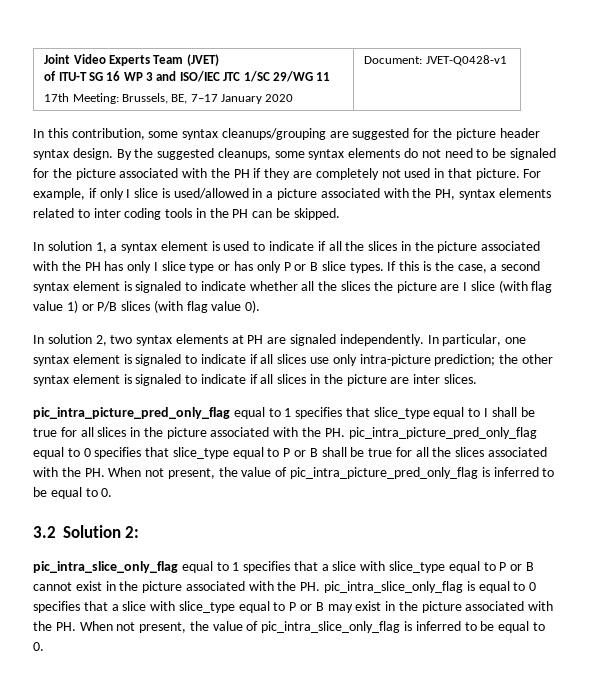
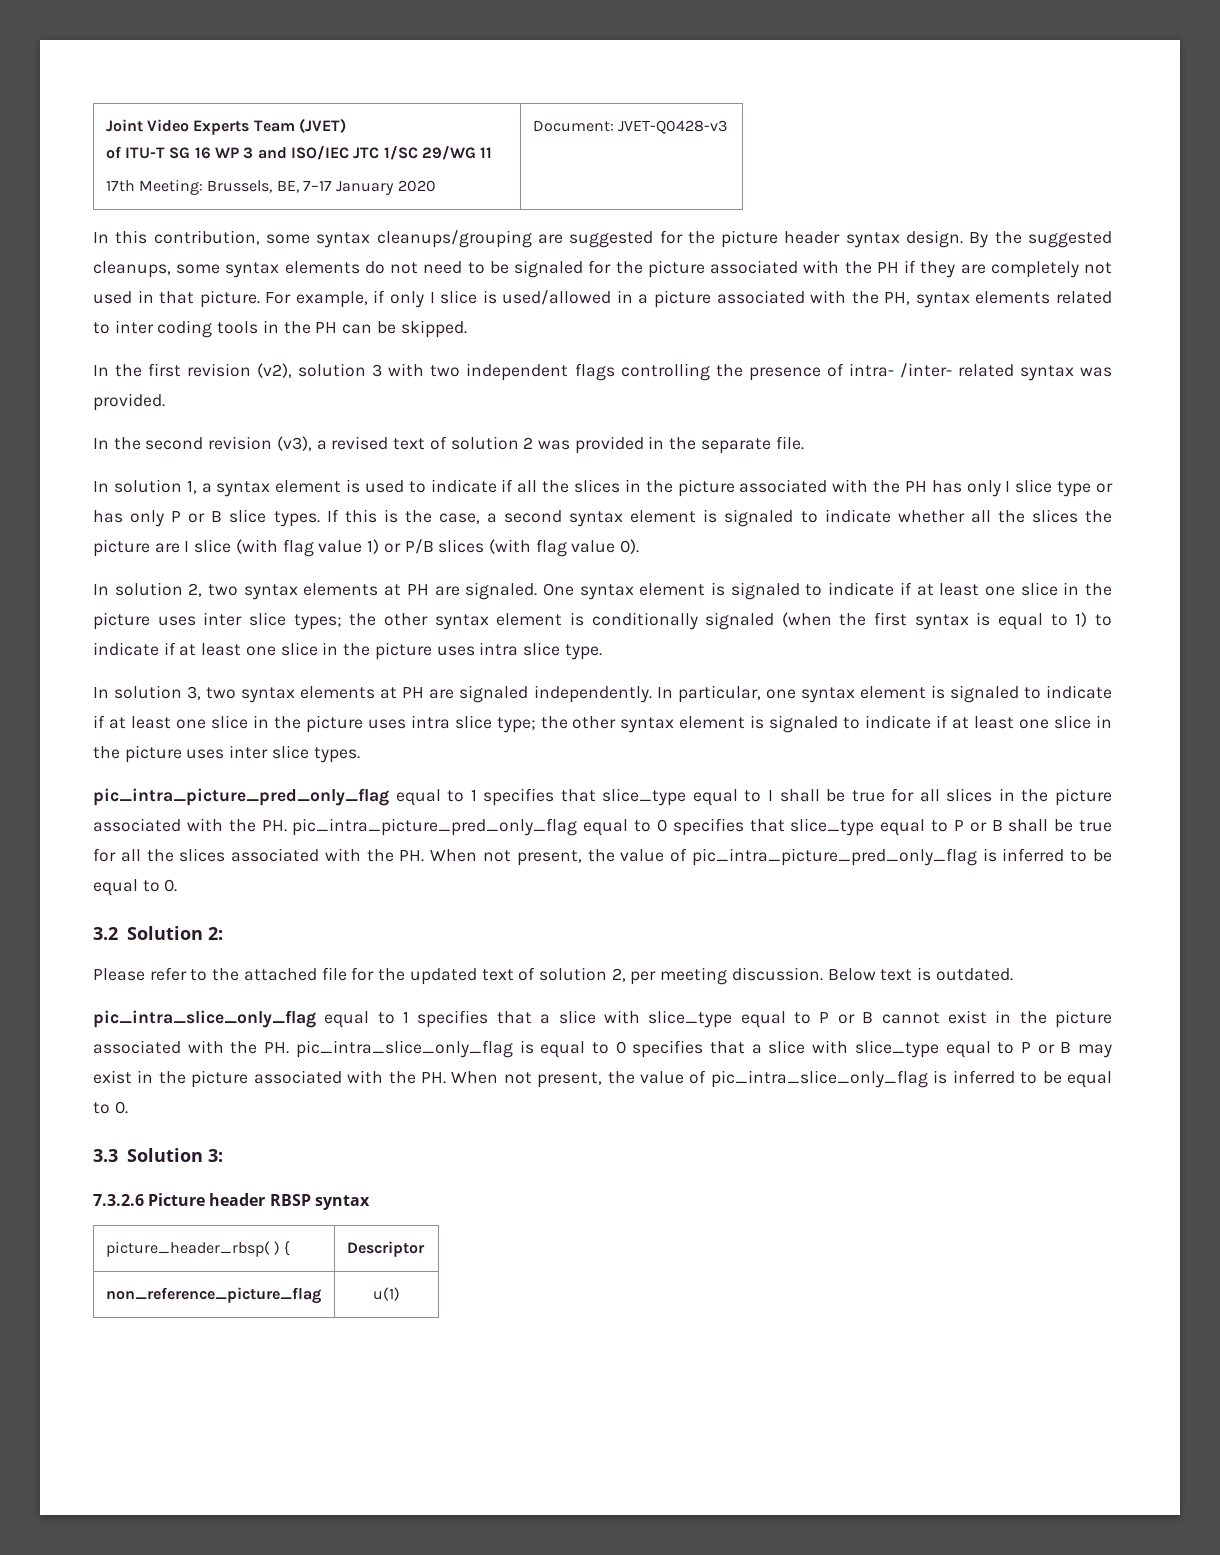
[425,55,507,66] JVET-Q0428-v1 -> [618,120,728,134] JVET-Q0428-v3
(340, 214) none -> [93,363,1113,381] [93,393,165,411] [93,436,804,454] // In the first revision (v2), solution 3 with two independent flags controlling the presence of intra- /inter- related syntax was provided. // In the second revision (v3), a revised text of solution 2 was provided in the separate file.
(287, 340) none -> [465,582,1112,600] [93,612,1112,630] [93,642,602,660] [93,685,455,703] signaled. One syntax element is signaled to indicate if at least one slice in the picture uses inter slice types; the other syntax element is conditionally signaled (when the first syntax is equal to 1) to indicate if at least one slice in the picture uses intra slice type. // In solution 3, two syntax elements at PH are
[260,354,496,366] all slices use only intra-picture prediction; -> [108,715,536,733] at least one slice in the picture uses intra slice type;
[260,374,477,386] all slices in the picture are inter slices. -> [952,715,1113,729] [93,745,360,763] at least one slice in the picture uses inter slice types.
(140, 532) none -> [93,967,1013,985] // Please refer to the attached file for the updated text of solution 2, per meeting discussion. Below text is outdated.
(44, 646) none -> [93,1148,223,1162] [93,1193,370,1210] [105,1241,291,1257] [346,1241,425,1257] [105,1287,321,1304] [373,1287,400,1301] // 3.3 Solution 3: // 7.3.2.6 Picture header RBSP syntax // picture_header_rbsp( ) { | Descriptor // non_reference_picture_flag | u(1)

